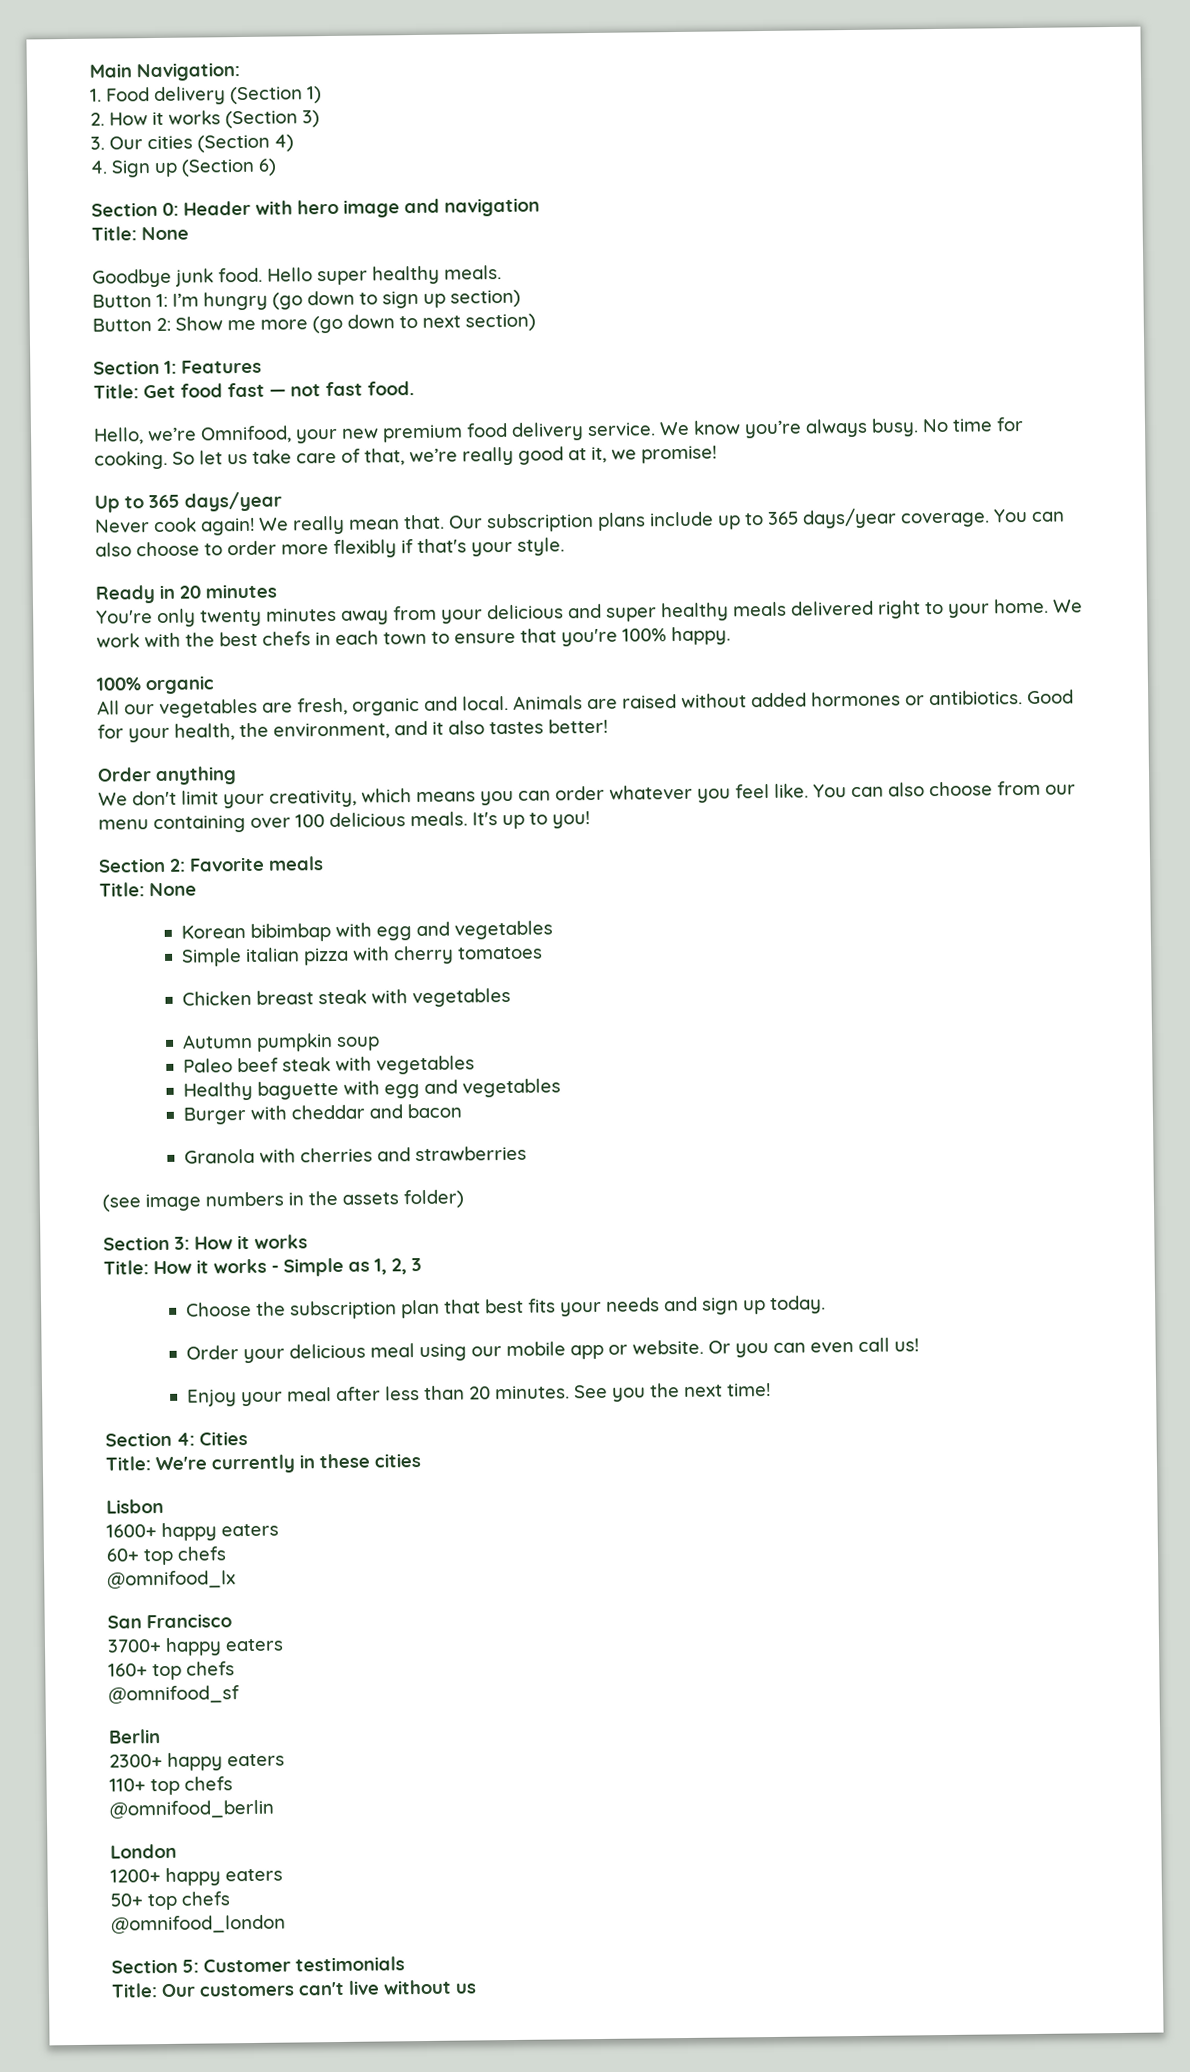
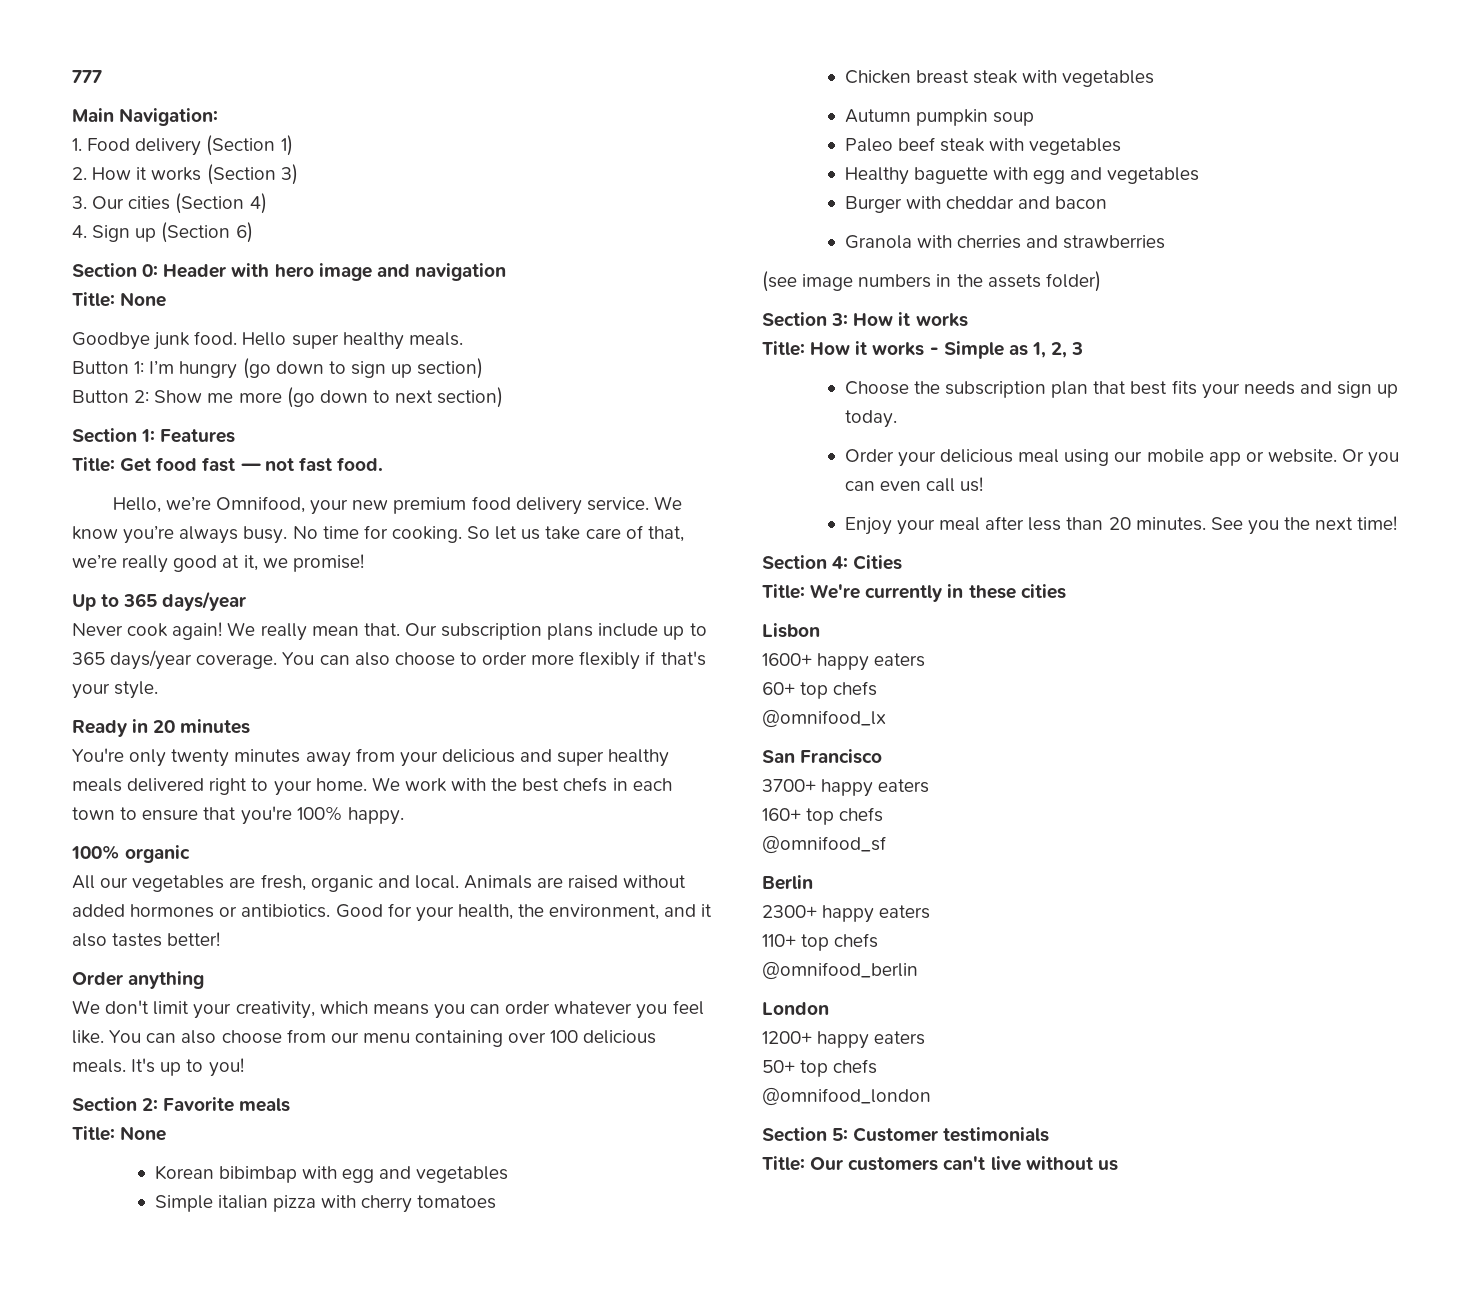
(89, 70) none -> [72,70,102,83] 777 //

